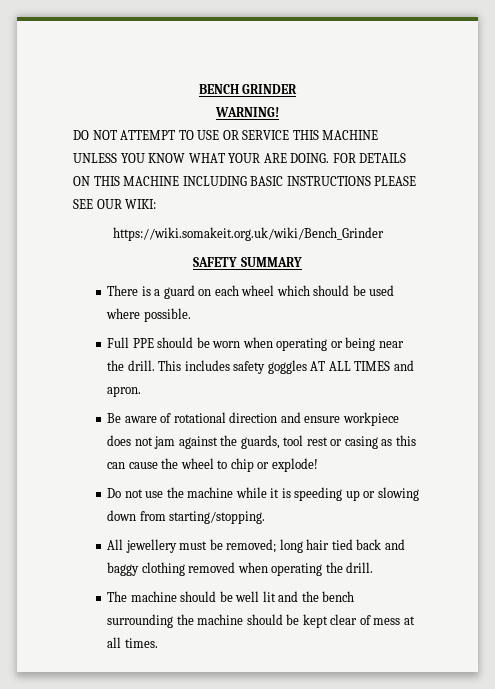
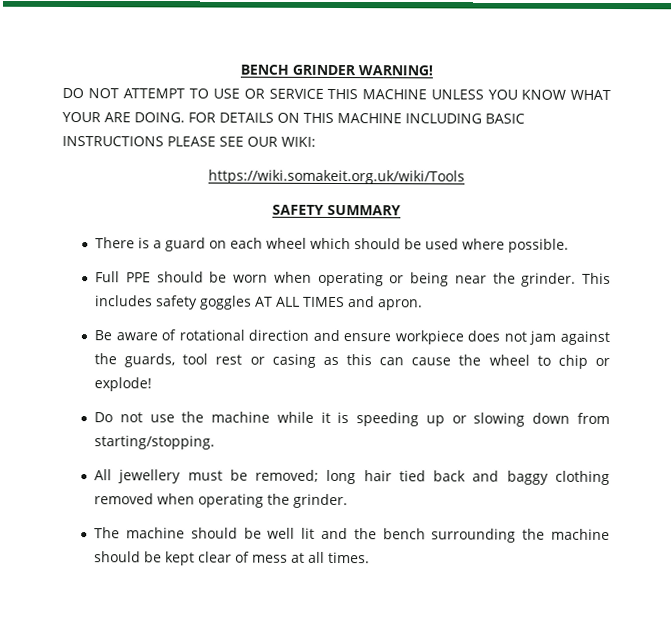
(298, 89) // -> (356, 70) none
[112,227,384,241] https://wiki.somakeit.org.uk/wiki/Bench_Grinder -> [208,169,466,185] https://wiki.somakeit.org.uk/wiki/Tools
[127,360,155,371] drill. -> [521,272,577,287] grinder.
[346,562,374,573] drill. -> [293,493,349,509] grinder.

